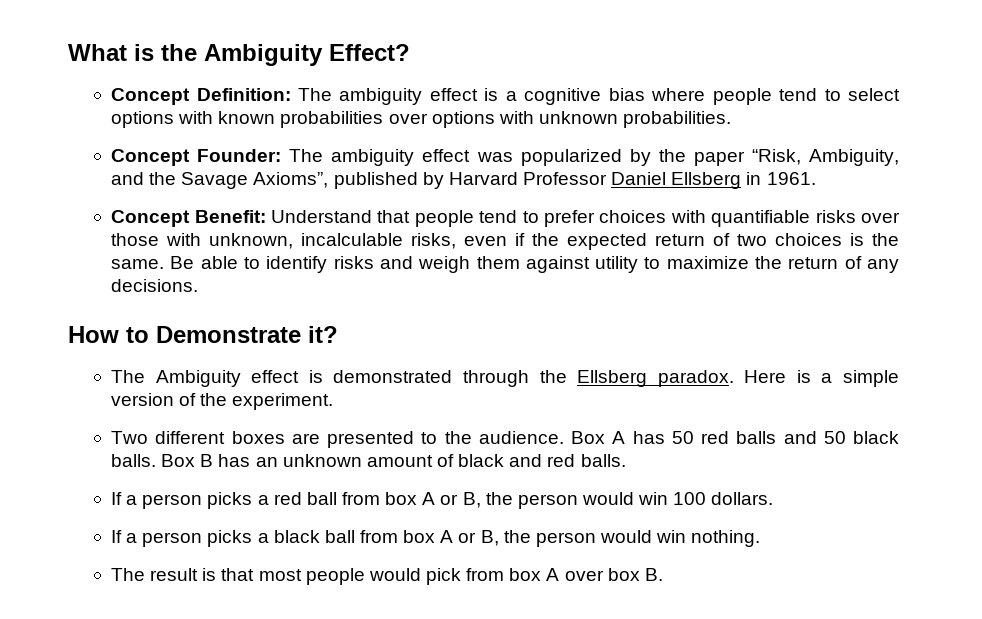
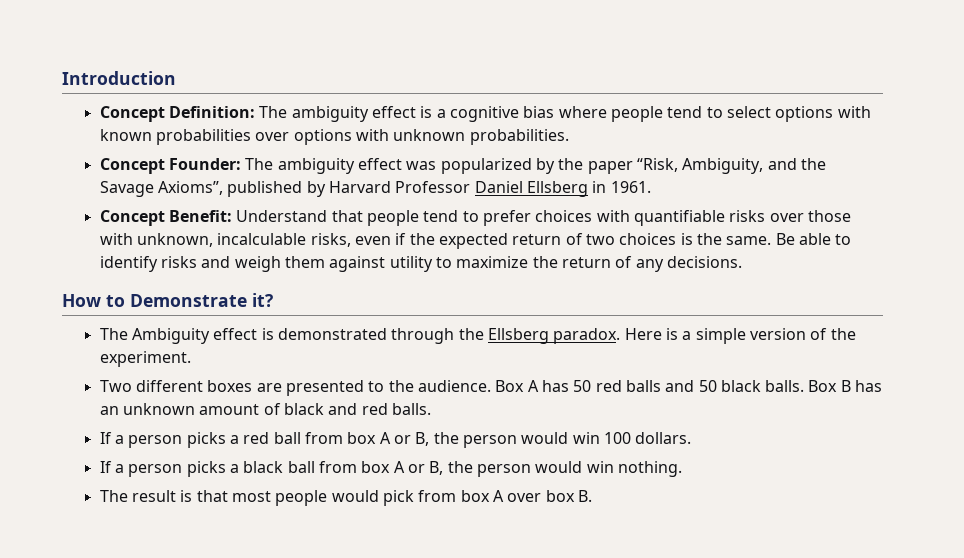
[68,44,410,66] What is the Ambiguity Effect? -> [62,71,176,85] Introduction

